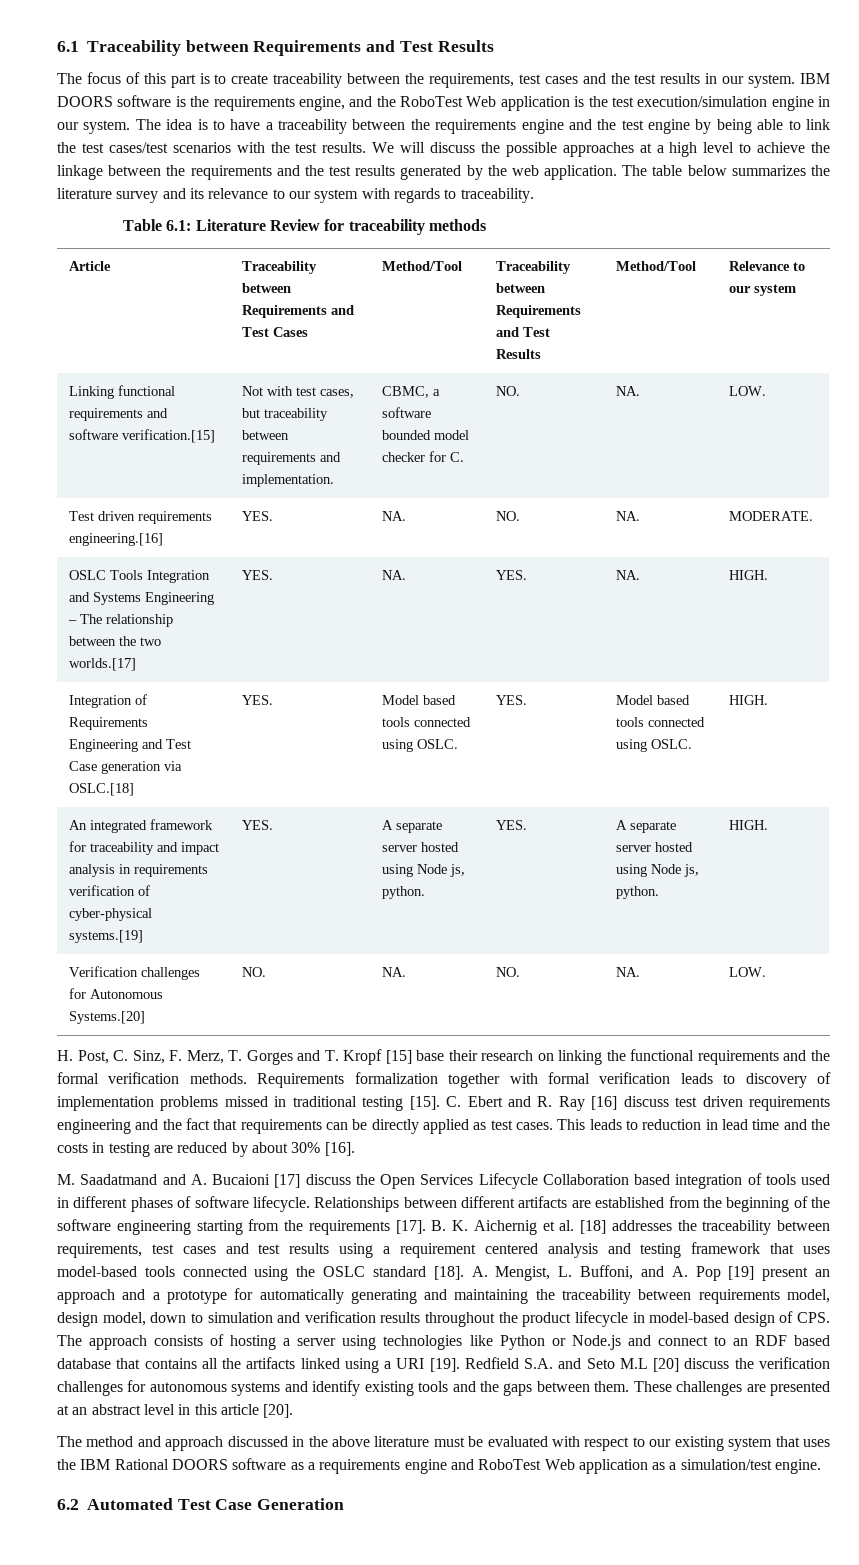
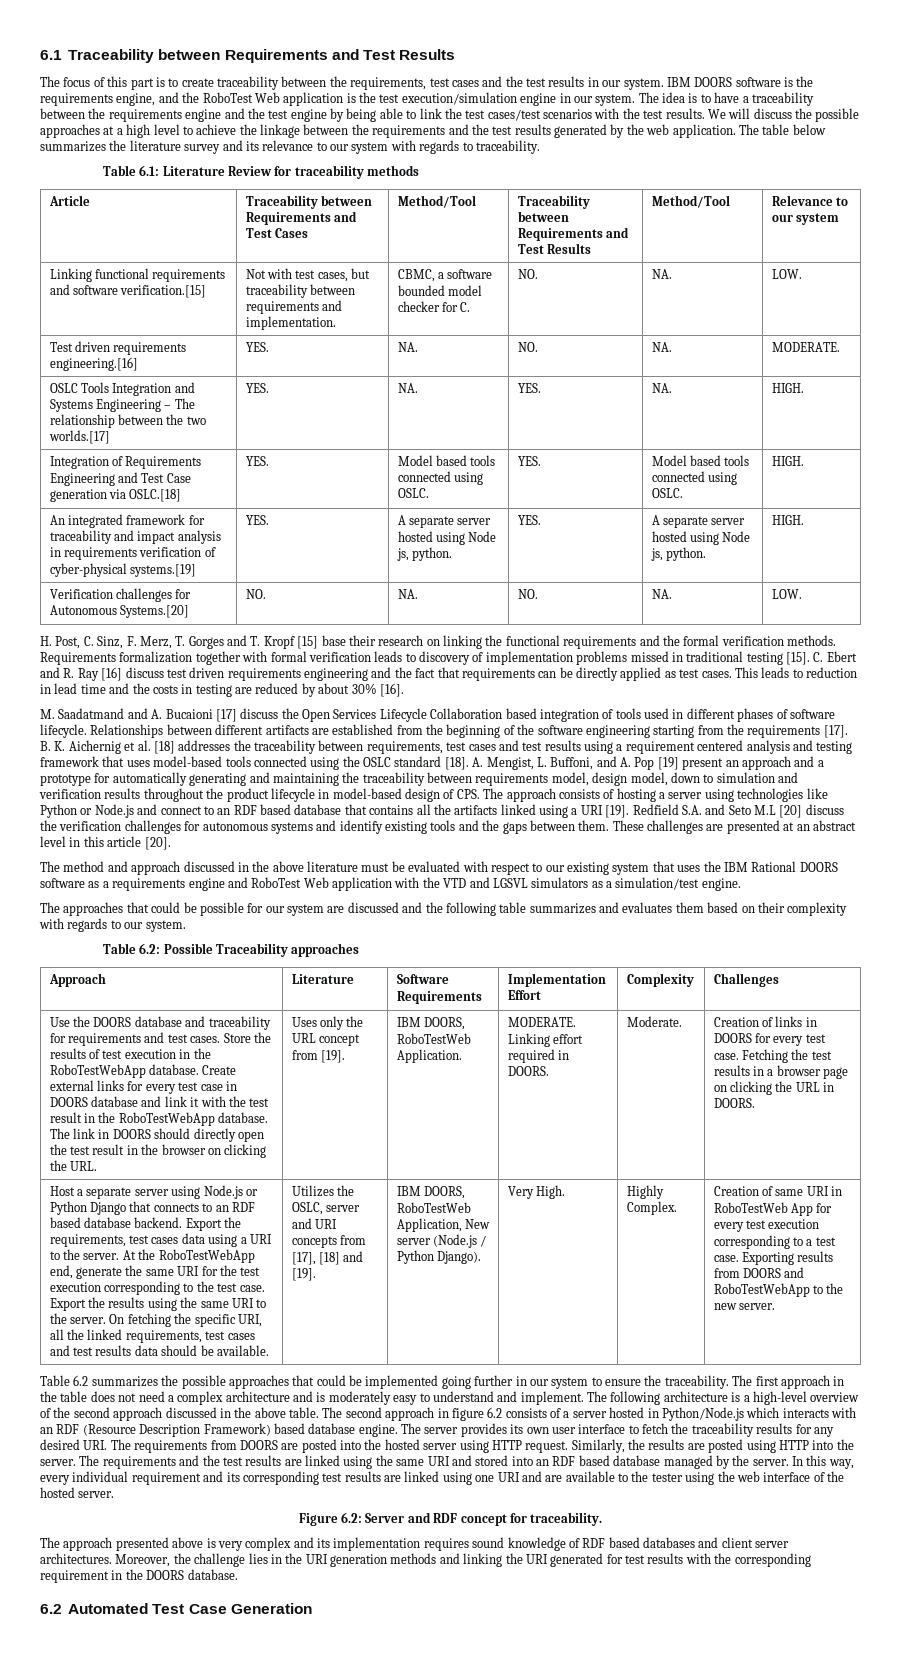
[652,1459,822,1474] as a simulation/test engine. -> [394,877,741,891] [40,902,848,916] [39,918,186,932] [102,943,360,957] [48,973,106,987] [291,974,354,984] [396,974,449,984] [396,991,482,1004] [507,973,606,987] [507,990,541,1000] [626,973,694,987] [713,973,779,987] [49,1016,271,1030] [49,1032,271,1046] [49,1048,211,1059] [49,1064,237,1078] [49,1080,237,1094] [49,1096,270,1107] [49,1112,269,1126] [49,1128,264,1142] [49,1144,267,1158] [49,1160,97,1171] [291,1016,364,1030] [291,1033,360,1046] [291,1050,345,1063] [396,1017,465,1030] [396,1033,471,1044] [396,1049,462,1063] [507,1017,576,1027] [507,1033,583,1047] [507,1049,569,1063] [507,1066,549,1076] [626,1016,682,1027] [713,1016,817,1027] [713,1033,826,1046] [713,1049,832,1063] [713,1065,849,1079] [713,1081,835,1095] [713,1098,755,1108] [49,1185,258,1199] [49,1201,255,1215] [49,1217,242,1231] [49,1233,272,1247] [49,1249,255,1263] [49,1265,261,1279] [49,1281,265,1295] [49,1297,267,1311] [49,1313,262,1327] [49,1329,255,1343] [49,1345,269,1356] [291,1185,354,1197] [291,1202,360,1215] [291,1218,337,1229] [291,1235,366,1248] [291,1251,364,1265] [291,1268,316,1281] [396,1186,465,1199] [396,1202,471,1213] [396,1218,490,1232] [396,1234,487,1248] [396,1250,481,1264] [507,1185,565,1199] [626,1185,664,1199] [626,1201,677,1215] [713,1186,843,1196] [713,1202,833,1216] [713,1219,820,1232] [713,1235,836,1249] [713,1251,834,1265] [713,1267,805,1278] [713,1283,844,1297] [713,1303,775,1310] [40,1375,845,1389] [40,1391,860,1405] [40,1407,856,1421] [40,1423,834,1437] [40,1439,854,1453] [40,1455,854,1469] [40,1471,844,1485] [40,1487,115,1498] [298,1512,603,1526] [40,1537,790,1551] [40,1553,811,1567] [40,1569,238,1583] with the VTD and LGSVL simulators as a simulation/test engine. // The approaches that could be possible for our system are discussed and the following table summarizes and evaluates them based on their complexity with regards to our system. // Table 6.2: Possible Traceability approaches // Approach | Literature | Software Requirements | Implementation Effort | Complexity | Challenges // Use the DOORS database and traceability for requirements and test cases. Store the results of test execution in the RoboTestWebApp database. Create external links for every test case in DOORS database and link it with the test result in the RoboTestWebApp database. The link in DOORS should directly open the test result in the browser on clicking the URL. | Uses only the URL concept from [19]. | IBM DOORS, RoboTestWeb Application. | MODERATE. Linking effort required in DOORS. | Moderate. | Creation of links in DOORS for every test case. Fetching the test results in a browser page on clicking the URL in DOORS. // Host a separate server using Node.js or Python Django that connects to an RDF based database backend. Export the requirements, test cases data using a URI to the server. At the RoboTestWebApp end, generate the same URI for the test execution corresponding to the test case. Export the results using the same URI to the server. On fetching the specific URI, all the linked requirements, test cases and test results data should be available. | Utilizes the OSLC, server and URI concepts from [17], [18] and [19]. | IBM DOORS, RoboTestWeb Application, New server (Node.js / Python Django). | Very High. | Highly Complex. | Creation of same URI in RoboTestWeb App for every test execution corresponding to a test case. Exporting results from DOORS and RoboTestWebApp to the new server. // Table 6.2 summarizes the possible approaches that could be implemented going further in our system to ensure the traceability. The first approach in the table does not need a complex architecture and is moderately easy to understand and implement. The following architecture is a high-level overview of the second approach discussed in the above table. The second approach in figure 6.2 consists of a server hosted in Python/Node.js which interacts with an RDF (Resource Description Framework) based database engine. The server provides its own user interface to fetch the traceability results for any desired URI. The requirements from DOORS are posted into the hosted server using HTTP request. Similarly, the results are posted using HTTP into the server. The requirements and the test results are linked using the same URI and stored into an RDF based database managed by the server. In this way, every individual requirement and its corresponding test results are linked using one URI and are available to the tester using the web interface of the hosted server. // Figure 6.2: Server and RDF concept for traceability. // The approach presented above is very complex and its implementation requires sound knowledge of RDF based databases and client server architectures. Moreover, the challenge lies in the URI generation methods and linking the URI generated for test results with the corresponding requirement in the DOORS database.

